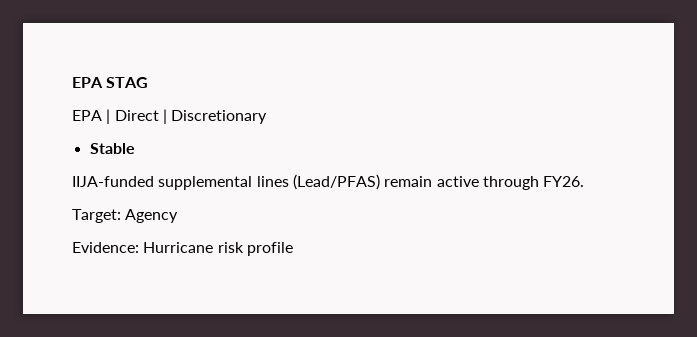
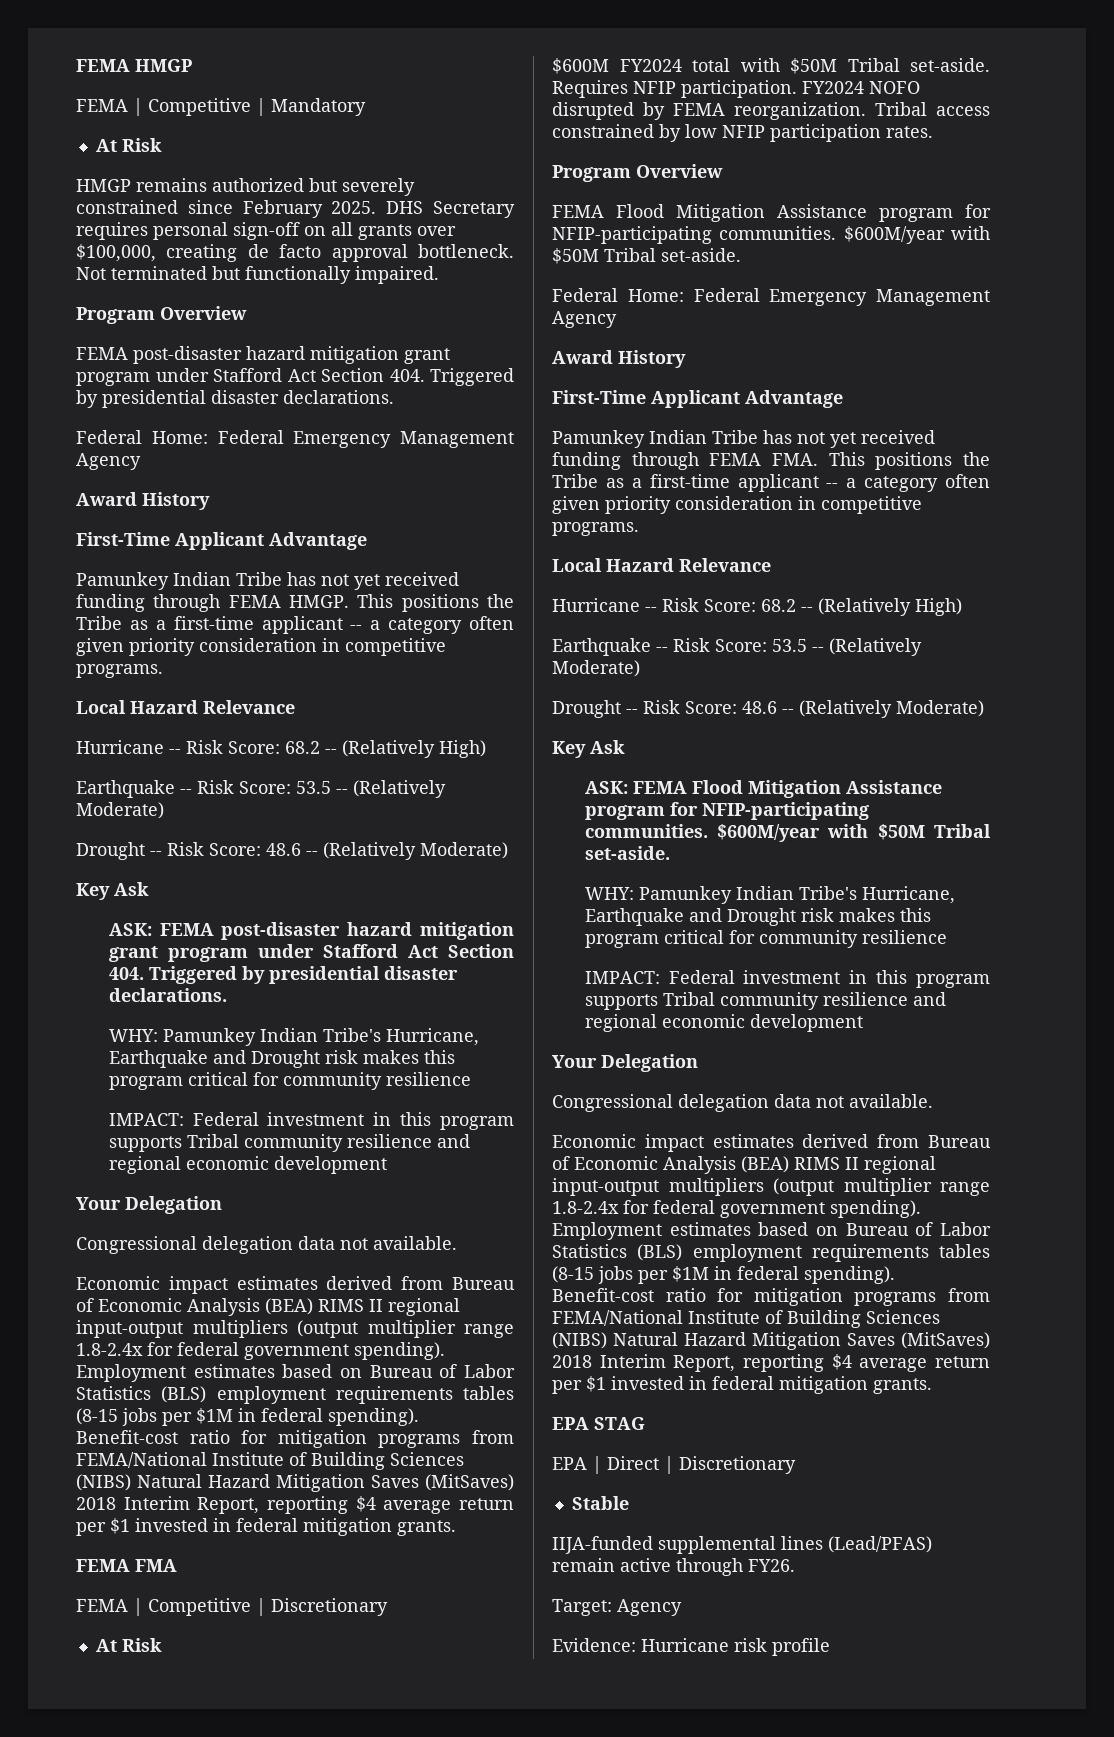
(72, 82) none -> [76,59,192,72] [76,98,366,116] [95,138,162,152] [76,178,415,196] [76,200,515,218] [76,222,456,240] [76,244,514,262] [76,266,439,284] [76,306,247,324] [76,346,450,364] [76,368,514,386] [76,390,394,408] [76,430,514,448] [76,453,141,470] [76,492,210,510] [76,532,367,550] [76,572,459,590] [76,594,514,612] [76,616,514,634] [76,638,446,656] [76,664,163,678] [76,700,295,714] [76,740,486,758] [76,780,446,798] [76,802,164,819] [76,842,508,860] [76,882,149,900] [108,922,514,940] [108,944,514,962] [108,966,458,984] [108,988,227,1002] [108,1028,479,1046] [108,1050,455,1068] [108,1072,471,1090] [108,1112,514,1130] [108,1134,470,1152] [108,1156,387,1174] [76,1196,222,1214] [76,1236,457,1254] [76,1276,515,1294] [76,1298,460,1316] [76,1320,514,1338] [76,1342,445,1360] [76,1364,516,1382] [76,1386,514,1404] [76,1408,419,1426] [76,1430,514,1448] [76,1452,464,1470] [76,1474,514,1492] [76,1496,514,1514] [76,1518,456,1536] [76,1559,177,1572] [76,1598,388,1616] [95,1638,162,1652] [552,58,990,74] [552,80,920,98] [552,102,990,120] [552,124,933,142] [552,164,723,182] [552,204,991,222] [552,226,990,244] [552,248,741,264] [552,288,990,306] [552,311,617,328] [552,350,686,368] [552,390,843,408] [552,430,935,448] [552,452,990,470] [552,474,990,492] [552,496,922,514] [552,522,639,536] [552,558,771,572] [552,598,962,616] [552,638,922,656] [552,660,640,677] [552,700,984,718] [552,740,625,758] [584,780,942,798] [584,802,869,820] [584,824,991,842] [584,846,670,860] [584,886,955,904] [584,908,931,926] [584,930,947,948] [584,970,990,988] [584,992,946,1010] [584,1014,863,1032] [552,1054,698,1072] [552,1094,933,1112] [552,1134,991,1152] [552,1156,936,1174] [552,1178,990,1196] [552,1200,921,1218] [552,1222,992,1240] [552,1244,990,1262] [552,1266,895,1284] [552,1288,990,1306] [552,1310,940,1328] [552,1332,990,1350] [552,1354,990,1372] [552,1376,932,1394] FEMA HMGP // FEMA | Competitive | Mandatory // At Risk // HMGP remains authorized but severely constrained since February 2025. DHS Secretary requires personal sign-off on all grants over $100,000, creating de facto approval bottleneck. Not terminated but functionally impaired. // Program Overview // FEMA post-disaster hazard mitigation grant program under Stafford Act Section 404. Triggered by presidential disaster declarations. // Federal Home: Federal Emergency Management Agency // Award History // First-Time Applicant Advantage // Pamunkey Indian Tribe has not yet received funding through FEMA HMGP. This positions the Tribe as a first-time applicant -- a category often given priority consideration in competitive programs. // Local Hazard Relevance // Hurricane -- Risk Score: 68.2 -- (Relatively High) // Earthquake -- Risk Score: 53.5 -- (Relatively Moderate) // Drought -- Risk Score: 48.6 -- (Relatively Moderate) // Key Ask // ASK: FEMA post-disaster hazard mitigation grant program under Stafford Act Section 404. Triggered by presidential disaster declarations. // WHY: Pamunkey Indian Tribe's Hurricane, Earthquake and Drought risk makes this program critical for community resilience // IMPACT: Federal investment in this program supports Tribal community resilience and regional economic development // Your Delegation // Congressional delegation data not available. // Economic impact estimates derived from Bureau of Economic Analysis (BEA) RIMS II regional input-output multipliers (output multiplier range 1.8-2.4x for federal government spending). Employment estimates based on Bureau of Labor Statistics (BLS) employment requirements tables (8-15 jobs per $1M in federal spending). Benefit-cost ratio for mitigation programs from FEMA/National Institute of Building Sciences (NIBS) Natural Hazard Mitigation Saves (MitSaves) 2018 Interim Report, reporting $4 average return per $1 invested in federal mitigation grants. // FEMA FMA // FEMA | Competitive | Discretionary // At Risk // $600M FY2024 total with $50M Tribal set-aside. Requires NFIP participation. FY2024 NOFO disrupted by FEMA reorganization. Tribal access constrained by low NFIP participation rates. // Program Overview // FEMA Flood Mitigation Assistance program for NFIP-participating communities. $600M/year with $50M Tribal set-aside. // Federal Home: Federal Emergency Management Agency // Award History // First-Time Applicant Advantage // Pamunkey Indian Tribe has not yet received funding through FEMA FMA. This positions the Tribe as a first-time applicant -- a category often given priority consideration in competitive programs. // Local Hazard Relevance // Hurricane -- Risk Score: 68.2 -- (Relatively High) // Earthquake -- Risk Score: 53.5 -- (Relatively Moderate) // Drought -- Risk Score: 48.6 -- (Relatively Moderate) // Key Ask // ASK: FEMA Flood Mitigation Assistance program for NFIP-participating communities. $600M/year with $50M Tribal set-aside. // WHY: Pamunkey Indian Tribe's Hurricane, Earthquake and Drought risk makes this program critical for community resilience // IMPACT: Federal investment in this program supports Tribal community resilience and regional economic development // Your Delegation // Congressional delegation data not available. // Economic impact estimates derived from Bureau of Economic Analysis (BEA) RIMS II regional input-output multipliers (output multiplier range 1.8-2.4x for federal government spending). Employment estimates based on Bureau of Labor Statistics (BLS) employment requirements tables (8-15 jobs per $1M in federal spending). Benefit-cost ratio for mitigation programs from FEMA/National Institute of Building Sciences (NIBS) Natural Hazard Mitigation Saves (MitSaves) 2018 Interim Report, reporting $4 average return per $1 invested in federal mitigation grants. //

